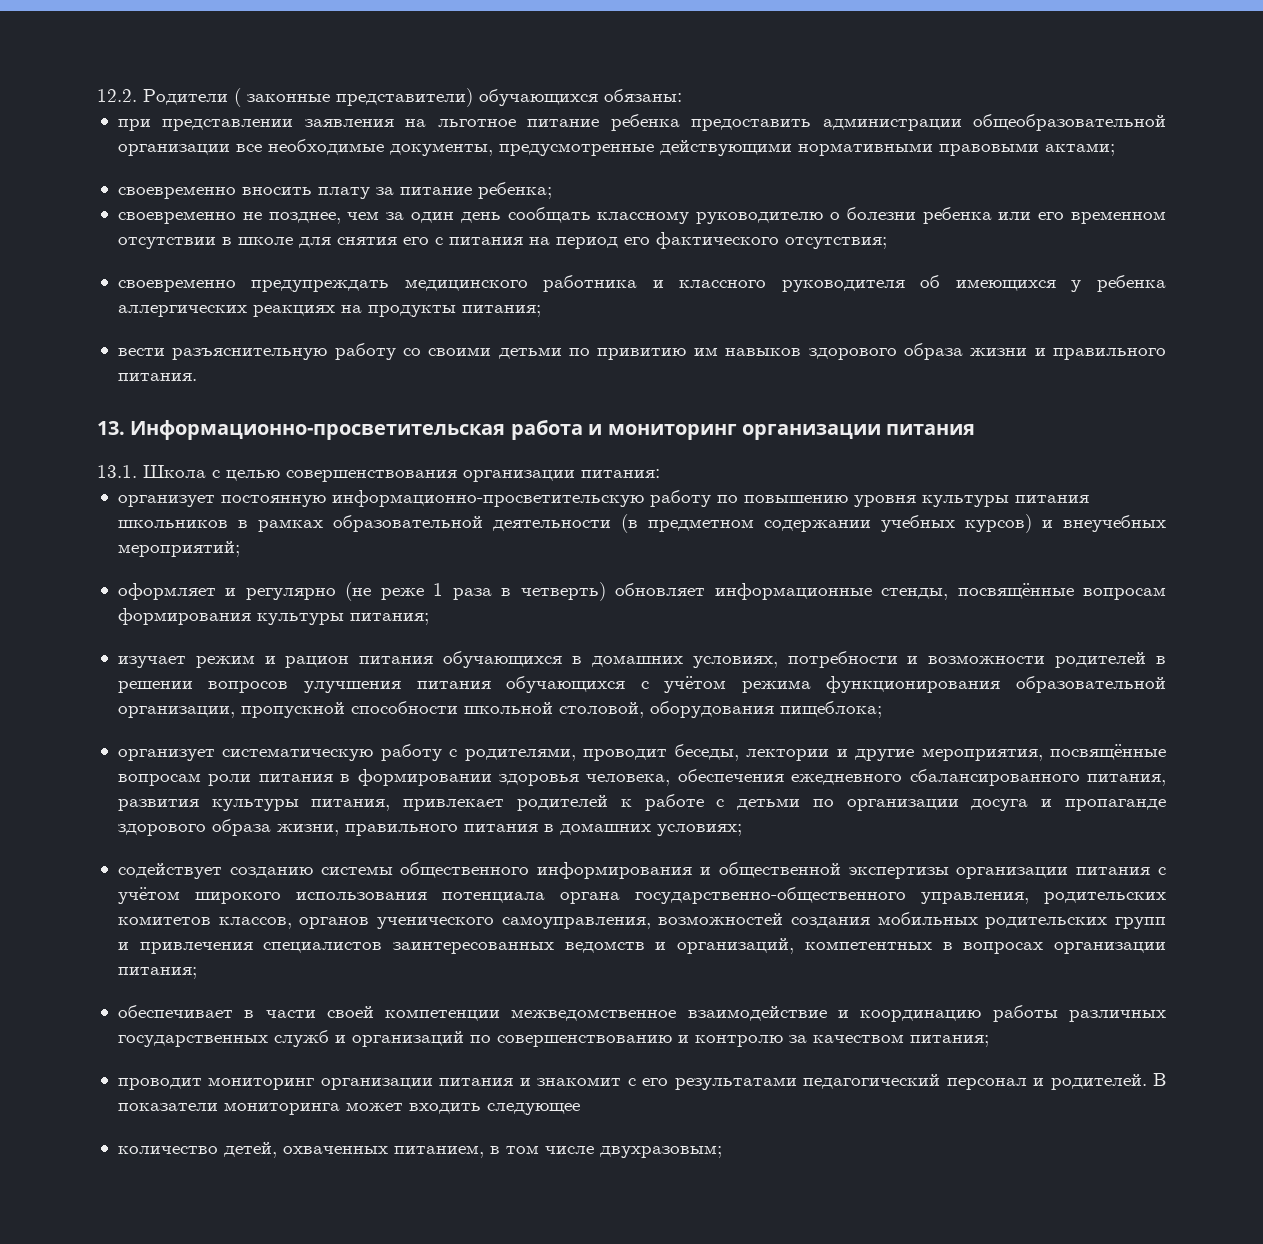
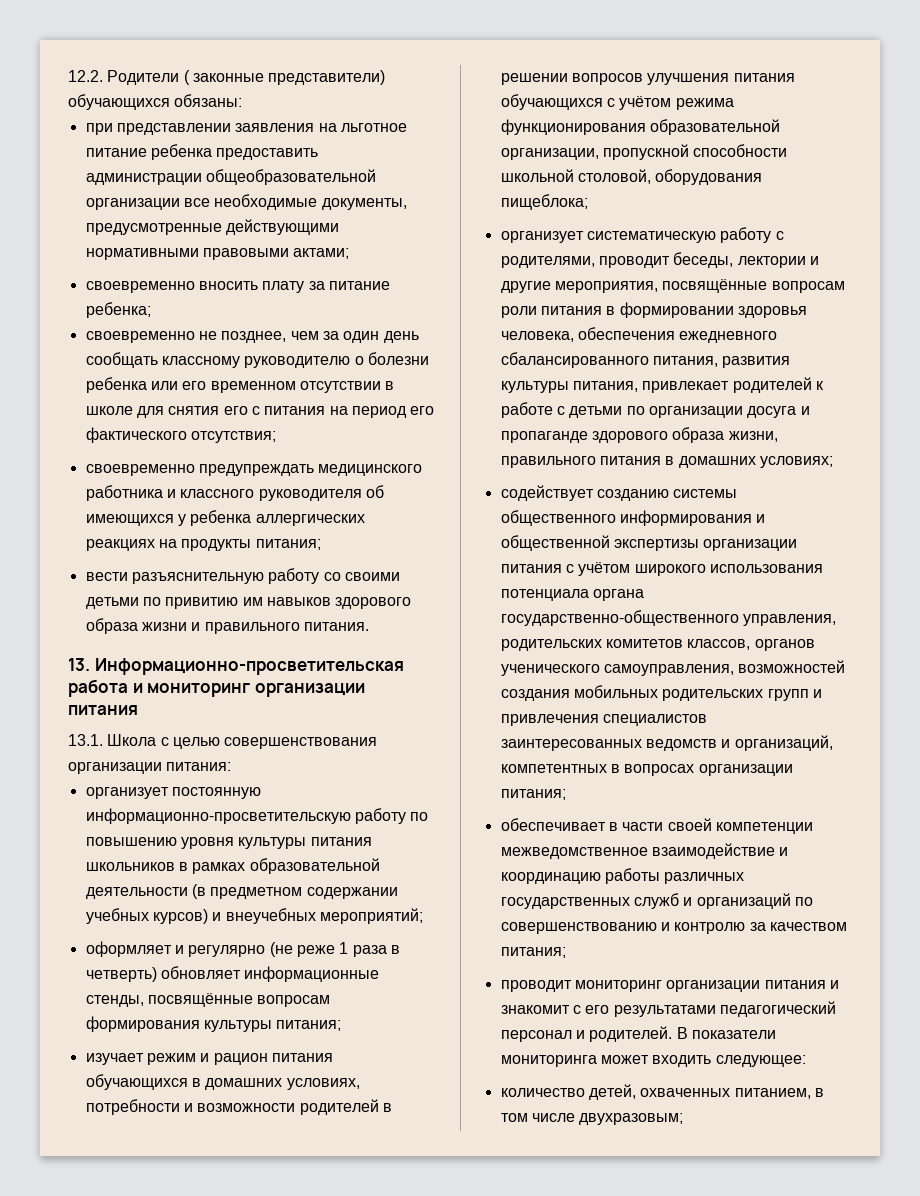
[486,1103,580,1115] следующее -> [715,1055,806,1067] следующее:

